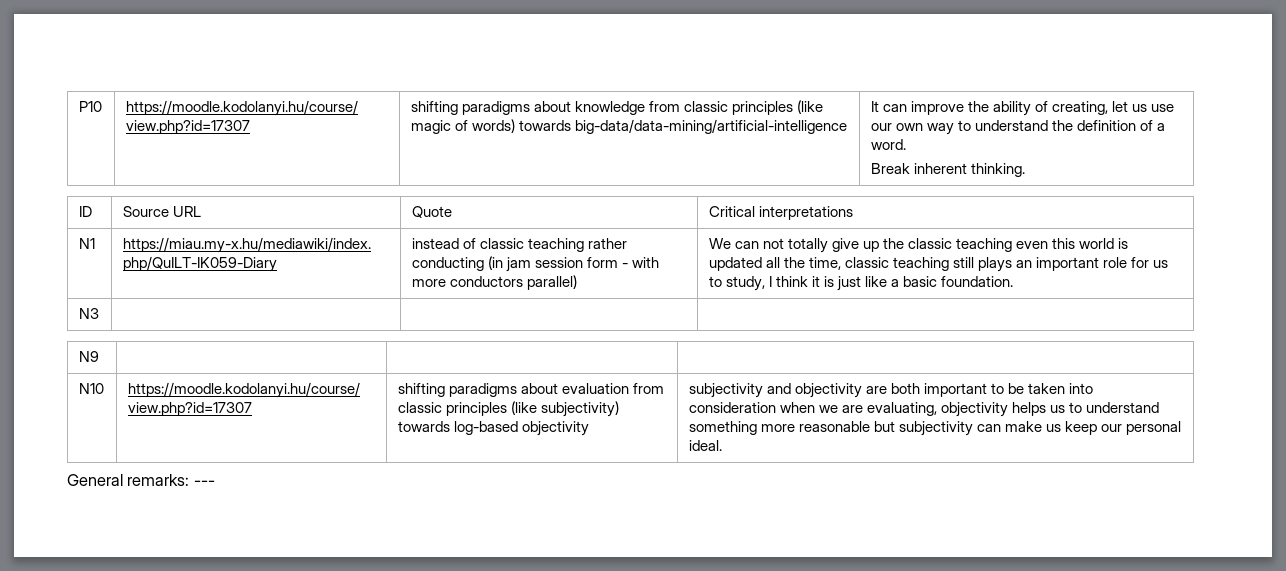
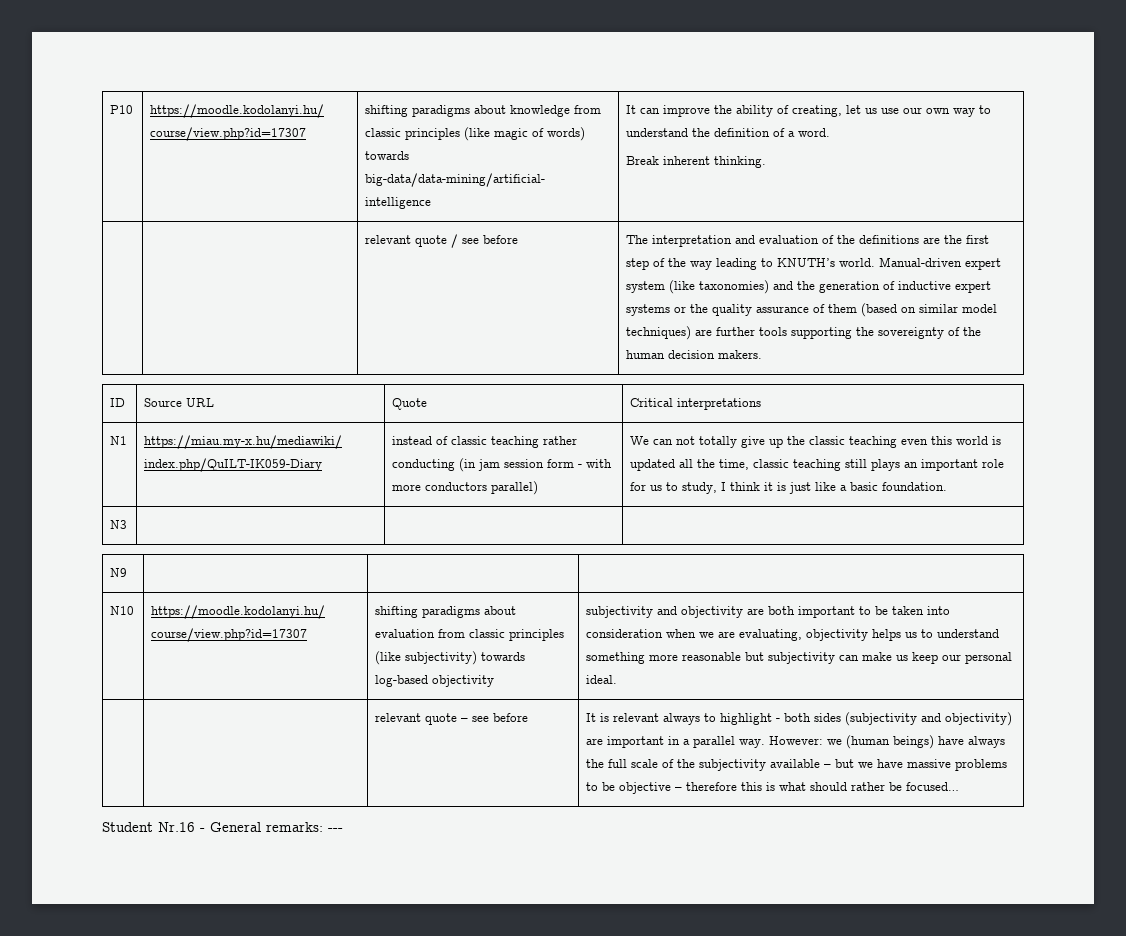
(1025, 170) none -> [365,234,519,248] [626,235,990,247] [626,257,1002,270] [626,280,992,294] [626,303,998,317] [626,326,982,340] [626,350,763,359] // | | relevant quote / see before | The interpretation and evaluation of the definitions are the first step of the way leading to KNUTH’s world. Manual-driven expert system (like taxonomies) and the generation of inductive expert systems or the quality assurance of them (based on similar model techniques) are further tools supporting the sovereignty of the human decision makers.
(722, 445) // -> [375,713,529,725] [586,712,1013,726] [586,735,1006,749] [586,759,1008,771] [586,782,960,794] [102,822,205,832] // | | relevant quote – see before | It is relevant always to highlight - both sides (subjectivity and objectivity) are important in a parallel way. However: we (human beings) have always the full scale of the subjectivity available – but we have massive problems to be objective – therefore this is what should rather be focused… // Student Nr.16 -

